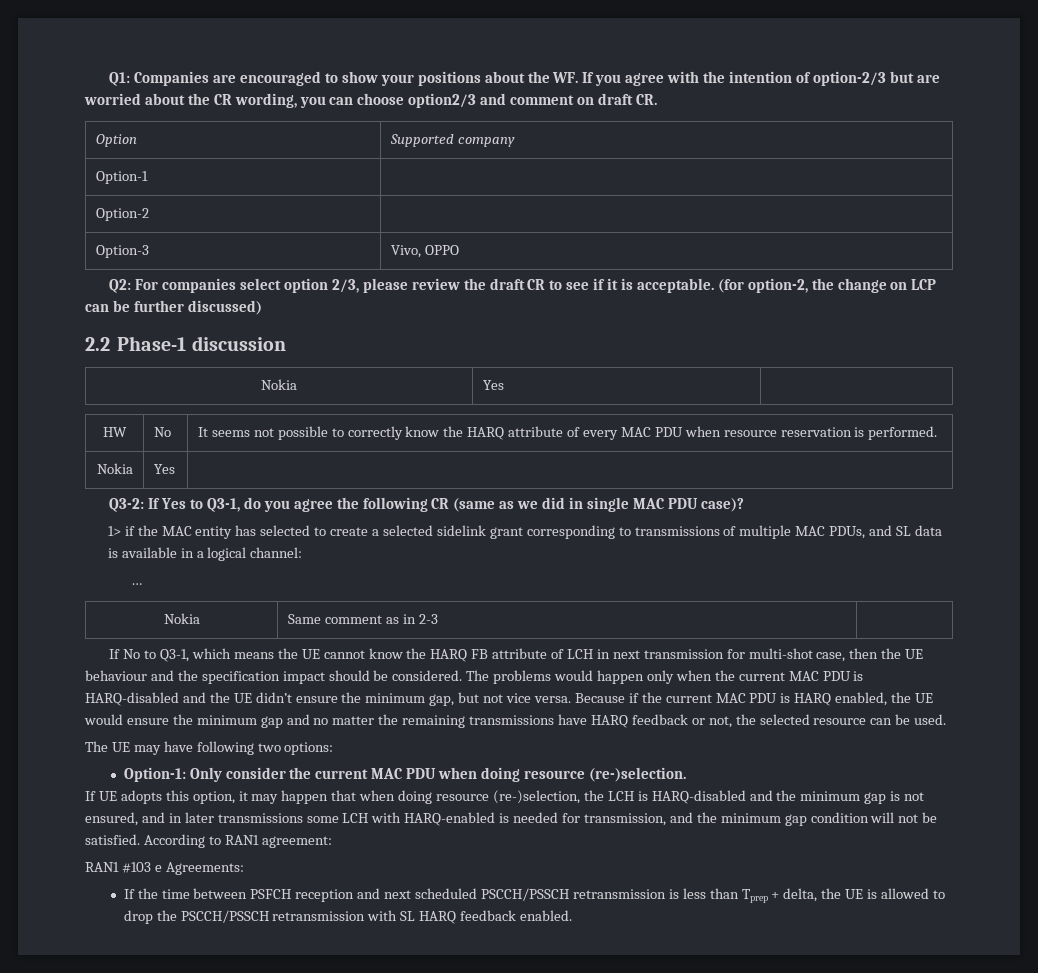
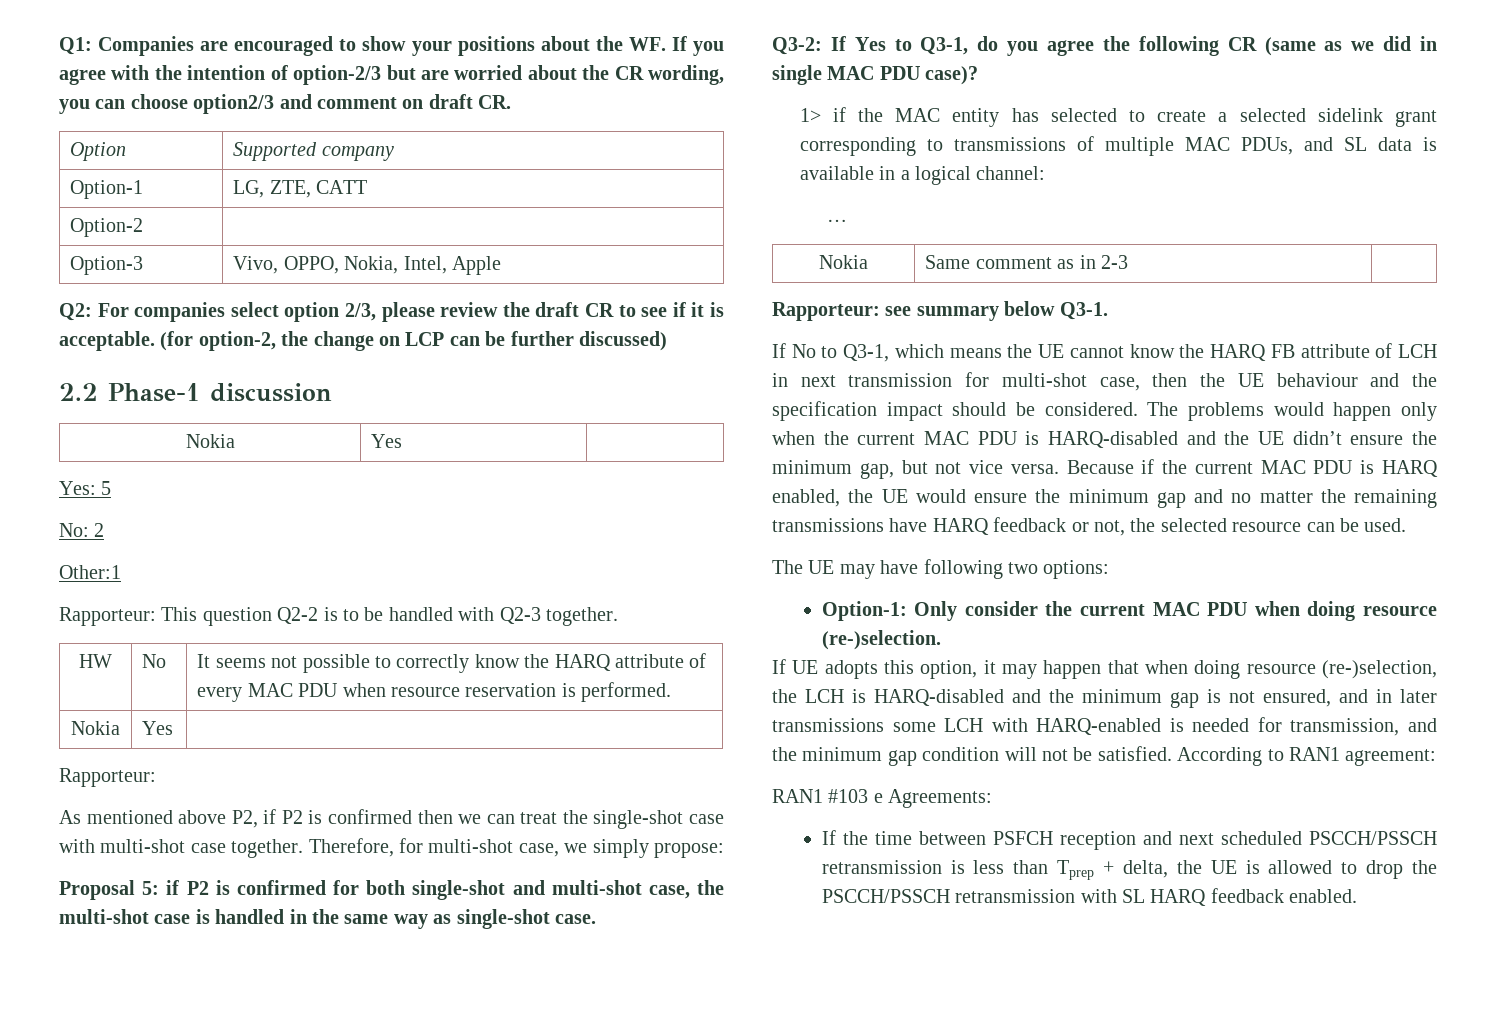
(148, 177) none -> [233,180,368,198] LG, ZTE, CATT
[424,245,459,255] OPPO -> [283,256,502,275] OPPO, Nokia, Intel, Apple
(504, 385) none -> [59,481,112,495] [59,523,105,537] [59,565,121,579] [59,607,618,626] // Yes: 5 // No: 2 // Other:1 // Rapporteur: This question Q2-2 is to be handled with Q2-3 together.
(175, 469) none -> [59,768,156,787] [59,809,724,829] [59,838,724,858] [59,880,724,900] [59,909,596,929] // Rapporteur: // As mentioned above P2, if P2 is confirmed then we can treat the single-shot case with multi-shot case together. Therefore, for multi-shot case, we simply propose: // Proposal 5: if P2 is confirmed for both single-shot and multi-shot case, the multi-shot case is handled in the same way as single-shot case.
(438, 619) none -> [772,301,1108,321] // Rapporteur: see summary below Q3-1.

